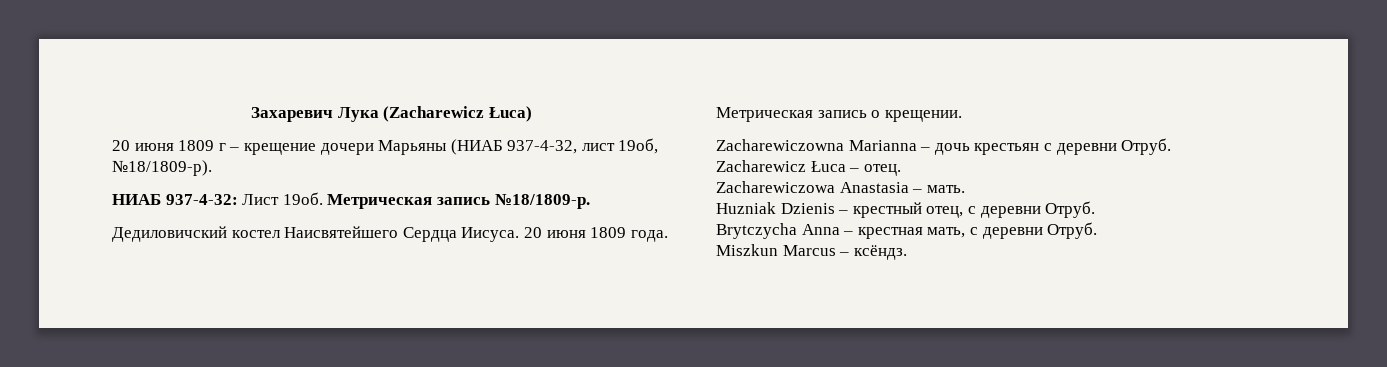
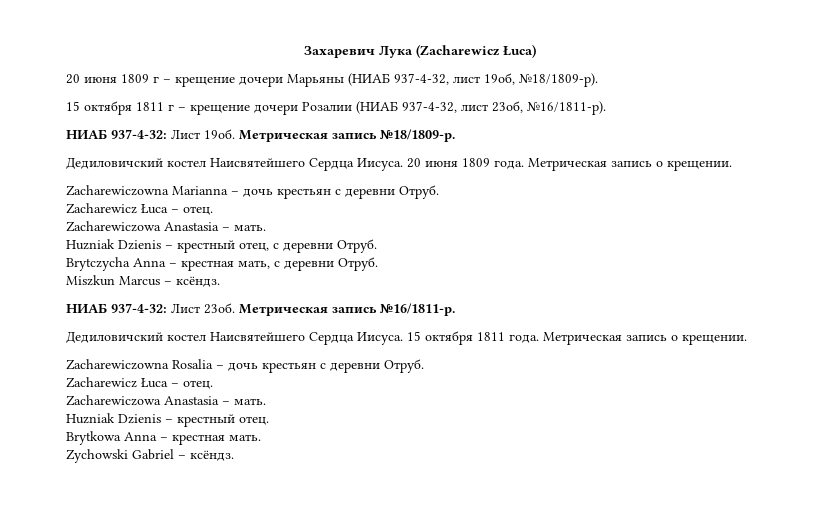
(212, 168) none -> [66,101,606,115] // 15 октября 1811 г – крещение дочери Розалии (НИАБ 937-4-32, лист 23об, №16/1811-р).
(907, 252) none -> [66,303,455,316] [66,331,747,345] [66,359,424,373] [66,377,213,389] [66,395,266,406] [66,413,269,427] [66,431,261,445] [66,449,234,463] // НИАБ 937-4-32: Лист 23об. Метрическая запись №16/1811-р. // Дедиловичский костел Наисвятейшего Сердца Иисуса. 15 октября 1811 года. Метрическая запись о крещении. // Zacharewiczowna Rosalia – дочь крестьян с деревни Отруб. // Zacharewicz Łuca – отец. // Zacharewiczowa Anastasia – мать. // Huzniak Dzienis – крестный отец. // Brytkowa Anna – крестная мать. // Zychowski Gabriel – ксёндз.

